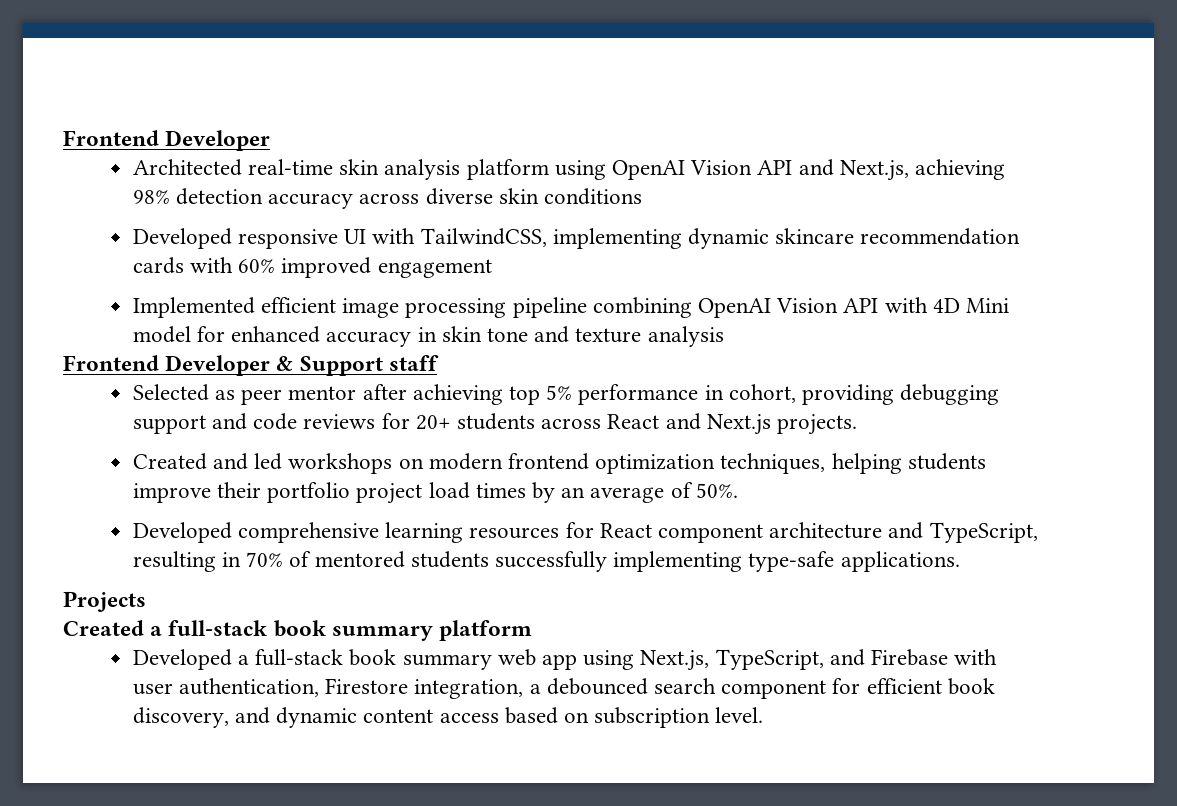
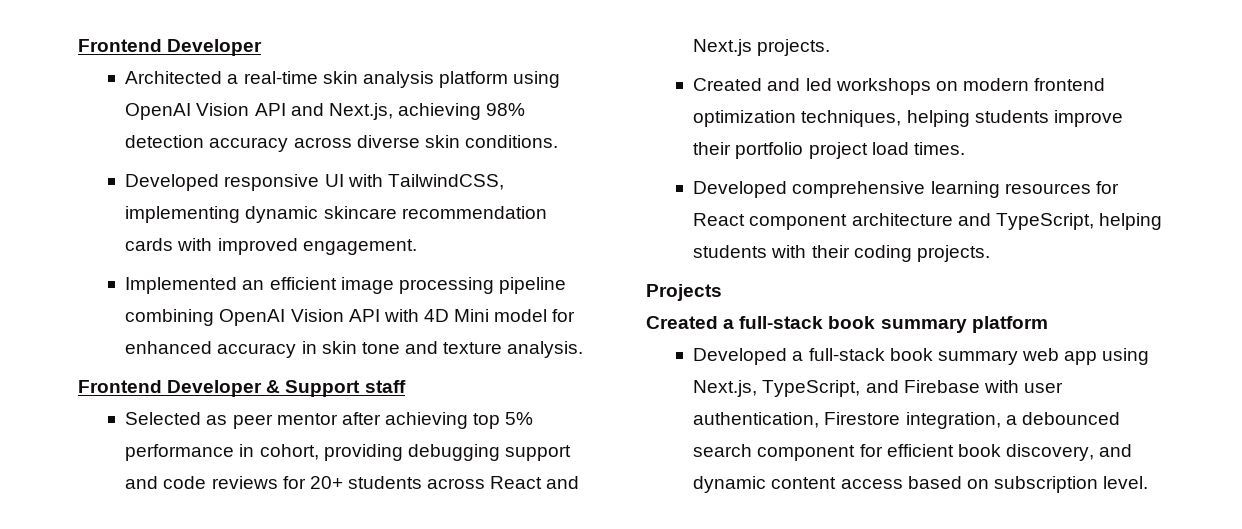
(242, 167) none -> [227,74,239,84] a
[543,188,642,205] conditions -> [464,135,558,148] conditions.
[238,257,492,278] 60% improved engagement -> [217,238,417,255] improved engagement.
(255, 307) none -> [242,280,265,290] an
[647,326,724,347] analysis -> [507,341,584,358] analysis.
[475,482,738,503] times by an average of 50%. -> [913,142,965,155] times.
[132,551,960,572] resulting in 70% of mentored students successfully implementing type-safe applications. -> [1098,213,1162,230] [693,245,990,262] helping students with their coding projects.

